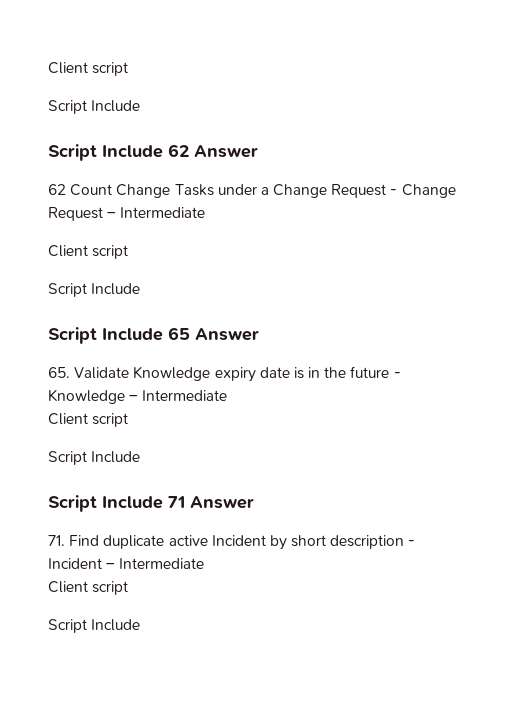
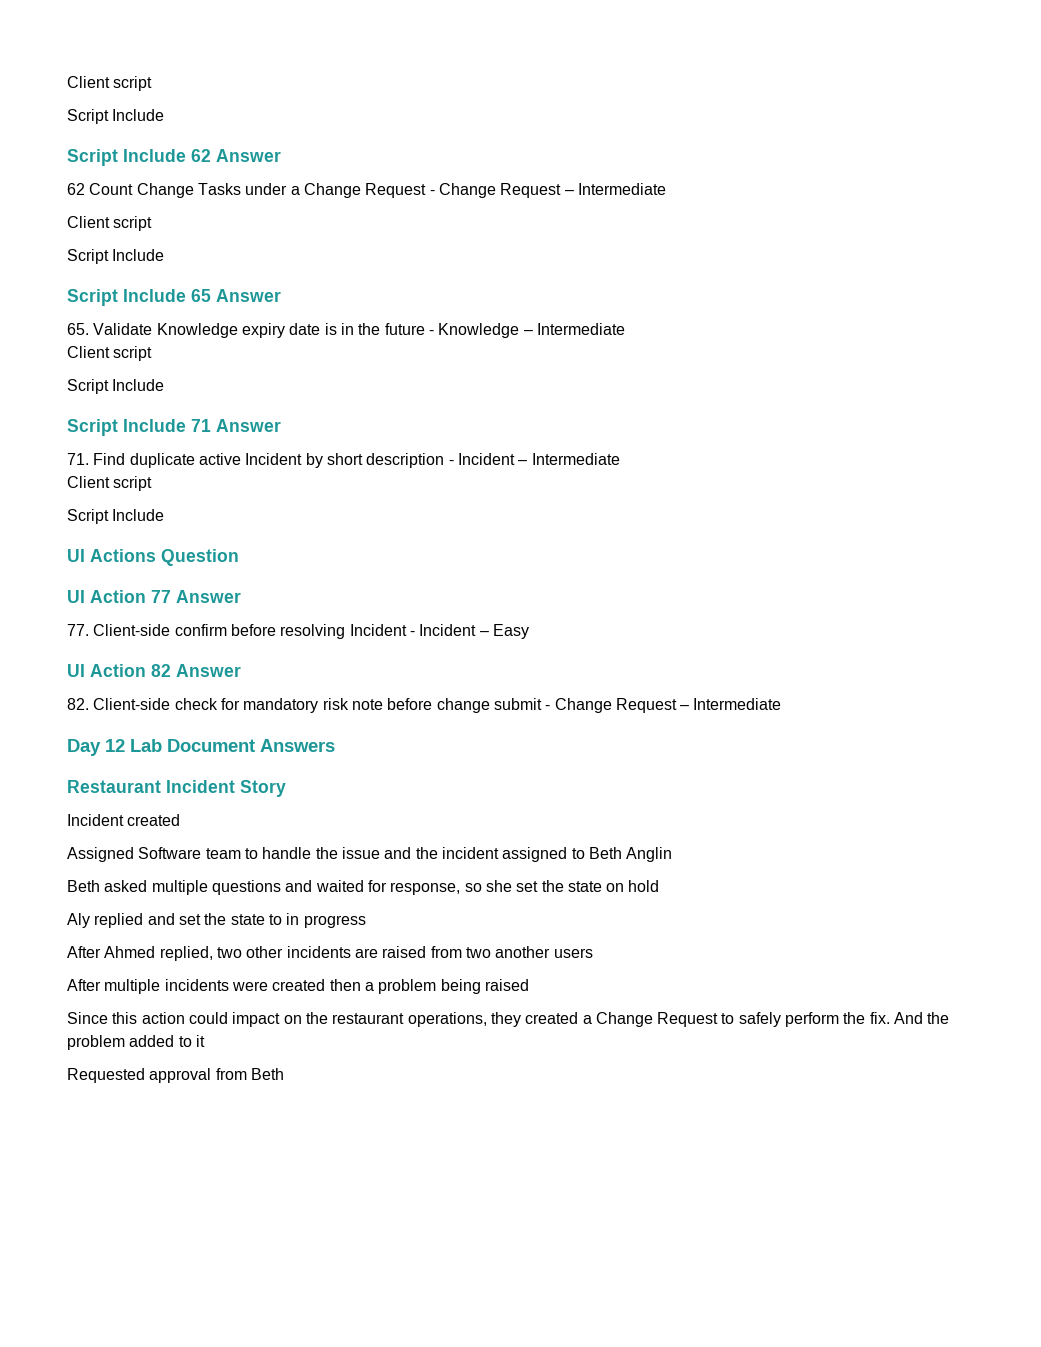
(141, 625) none -> [67,549,239,566] [67,590,241,603] [67,624,529,639] [67,664,241,677] [67,698,782,713] [67,739,335,756] [67,780,286,797] [67,814,181,826] [67,847,673,862] [67,880,660,895] [67,913,366,928] [67,946,593,961] [67,979,529,994] [67,1012,950,1027] [67,1035,205,1050] [67,1068,284,1083] // UI Actions Question // UI Action 77 Answer // 77. Client-side confirm before resolving Incident - Incident – Easy // UI Action 82 Answer // 82. Client-side check for mandatory risk note before change submit - Change Request – Intermediate // Day 12 Lab Document Answers // Restaurant Incident Story // Incident created // Assigned Software team to handle the issue and the incident assigned to Beth Anglin // Beth asked multiple questions and waited for response, so she set the state on hold // Aly replied and set the state to in progress // After Ahmed replied, two other incidents are raised from two another users // After multiple incidents were created then a problem being raised // Since this action could impact on the restaurant operations, they created a Change Request to safely perform the fix. And the problem added to it // Requested approval from Beth

